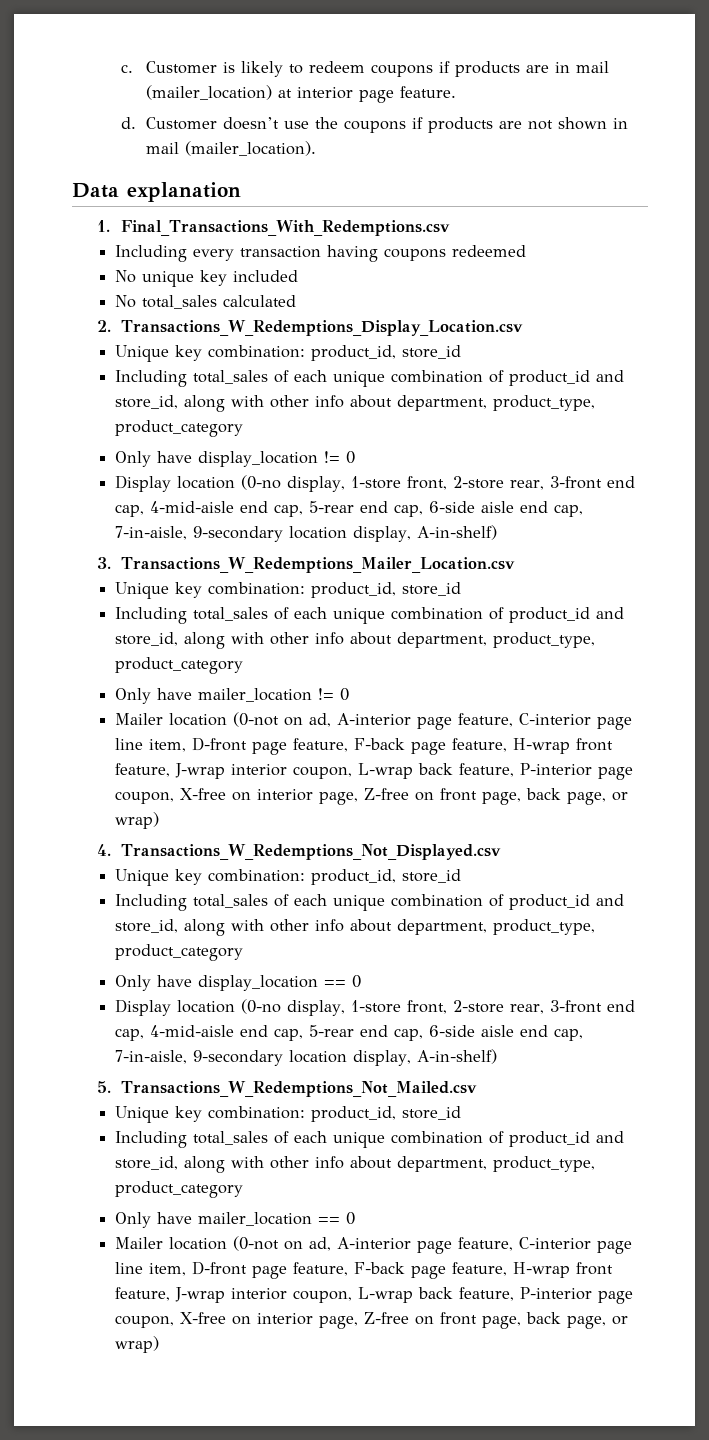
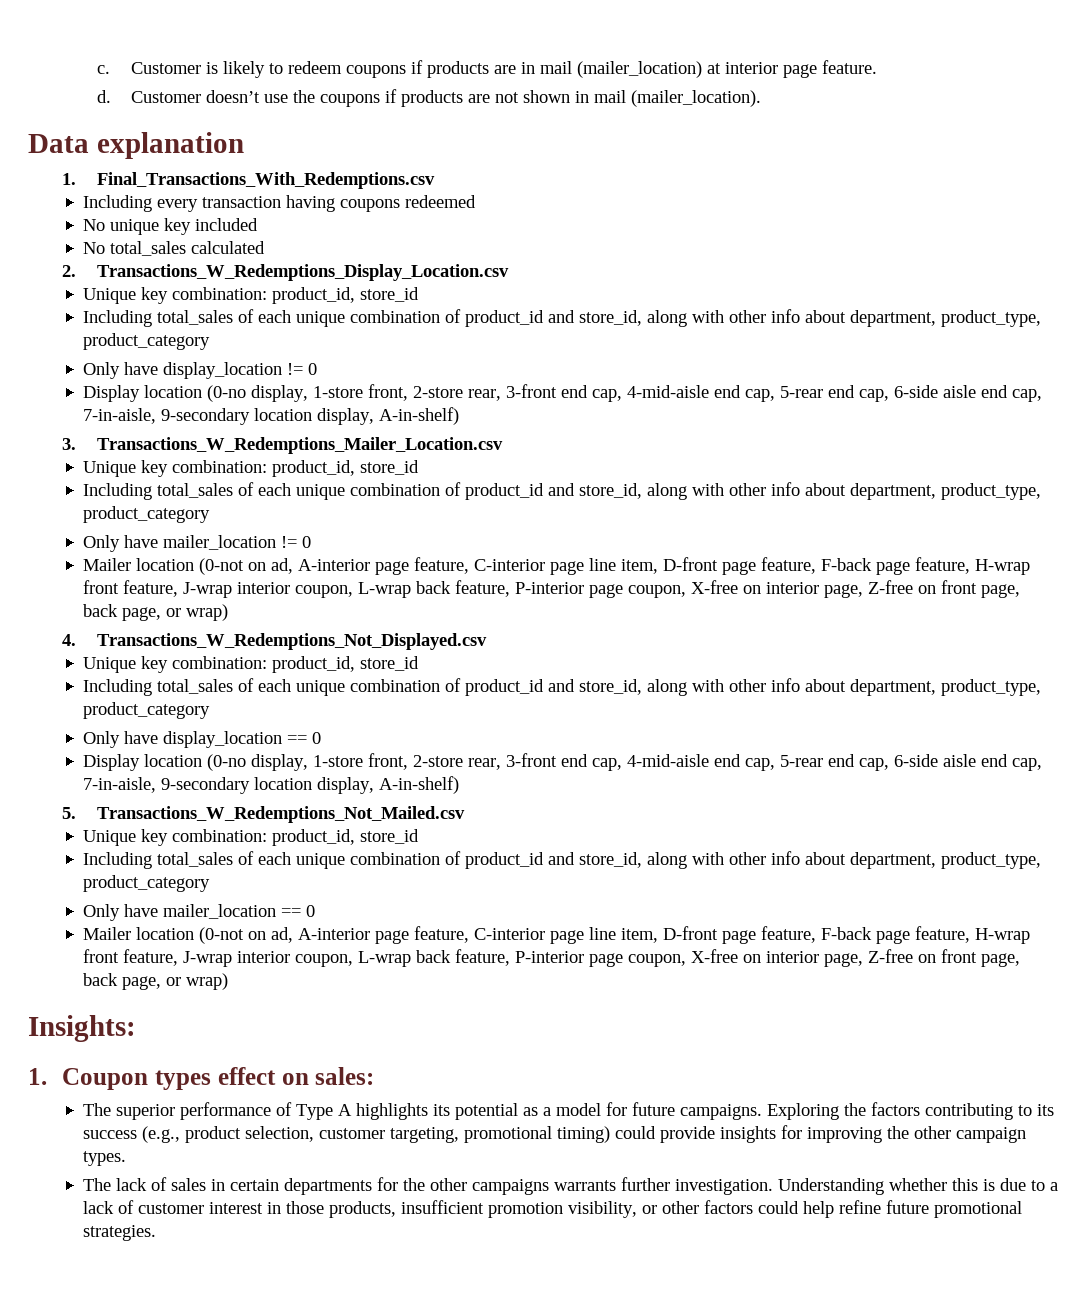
(159, 1344) none -> [28,1015,136,1042] [28,1067,375,1090] [82,1102,1054,1120] [82,1125,1026,1143] [82,1151,126,1166] [82,1177,1058,1195] [82,1200,1022,1218] [82,1225,156,1241] // Insights: // 1. Coupon types effect on sales: // The superior performance of Type A highlights its potential as a model for future campaigns. Exploring the factors contributing to its success (e.g., product selection, customer targeting, promotional timing) could provide insights for improving the other campaign types. // The lack of sales in certain departments for the other campaigns warrants further investigation. Understanding whether this is due to a lack of customer interest in those products, insufficient promotion visibility, or other factors could help refine future promotional strategies.

